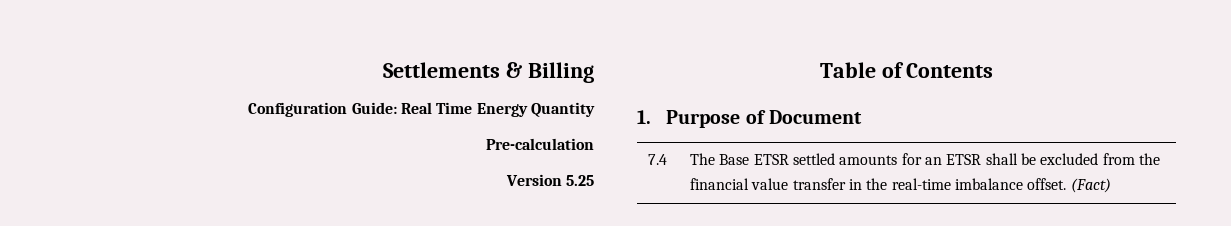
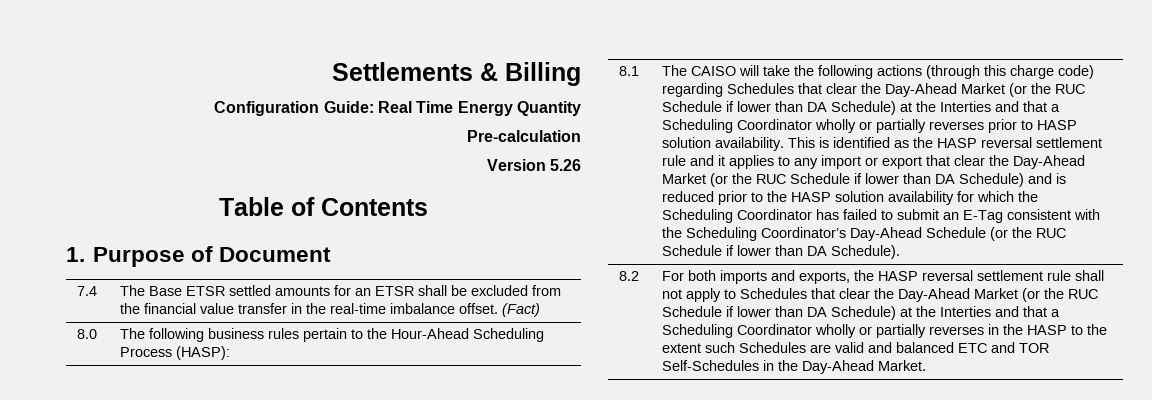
[566,175,594,186] 5.25 -> [550,159,581,171] 5.26
(1111, 185) none -> [77,329,98,339] [120,328,545,342] [120,346,231,360] [619,66,640,76] [662,65,1095,79] [662,83,1086,97] [662,101,1061,115] [662,119,1078,133] [662,137,1103,151] [662,155,1086,169] [662,173,1067,187] [662,191,1039,205] [662,209,1101,223] [662,227,1067,241] [662,245,901,259] [619,271,640,281] [662,270,1105,284] [662,288,1099,302] [662,306,1061,320] [662,324,1108,338] [662,342,1050,353] [662,360,927,374] // 8.0 | The following business rules pertain to the Hour-Ahead Scheduling Process (HASP): // 8.1 | The CAISO will take the following actions (through this charge code) regarding Schedules that clear the Day-Ahead Market (or the RUC Schedule if lower than DA Schedule) at the Interties and that a Scheduling Coordinator wholly or partially reverses prior to HASP solution availability. This is identified as the HASP reversal settlement rule and it applies to any import or export that clear the Day-Ahead Market (or the RUC Schedule if lower than DA Schedule) and is reduced prior to the HASP solution availability for which the Scheduling Coordinator has failed to submit an E-Tag consistent with the Scheduling Coordinator’s Day-Ahead Schedule (or the RUC Schedule if lower than DA Schedule). // 8.2 | For both imports and exports, the HASP reversal settlement rule shall not apply to Schedules that clear the Day-Ahead Market (or the RUC Schedule if lower than DA Schedule) at the Interties and that a Scheduling Coordinator wholly or partially reverses in the HASP to the extent such Schedules are valid and balanced ETC and TOR Self-Schedules in the Day-Ahead Market.

